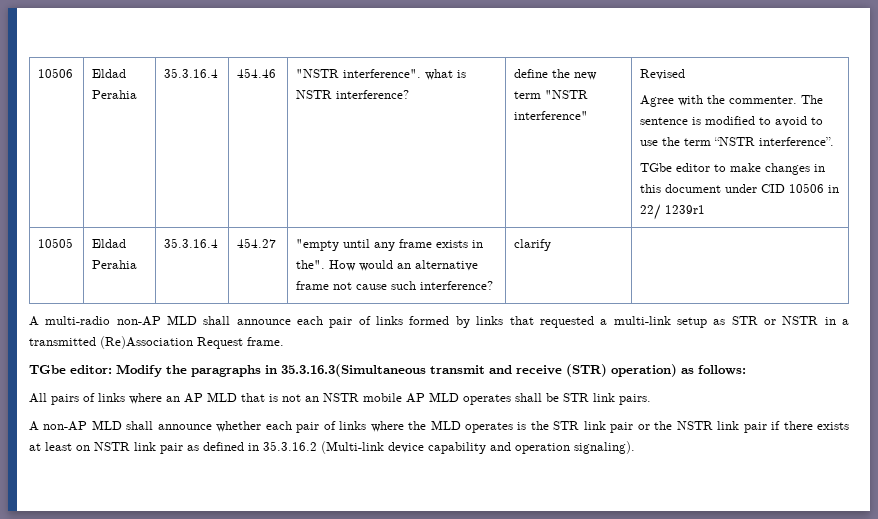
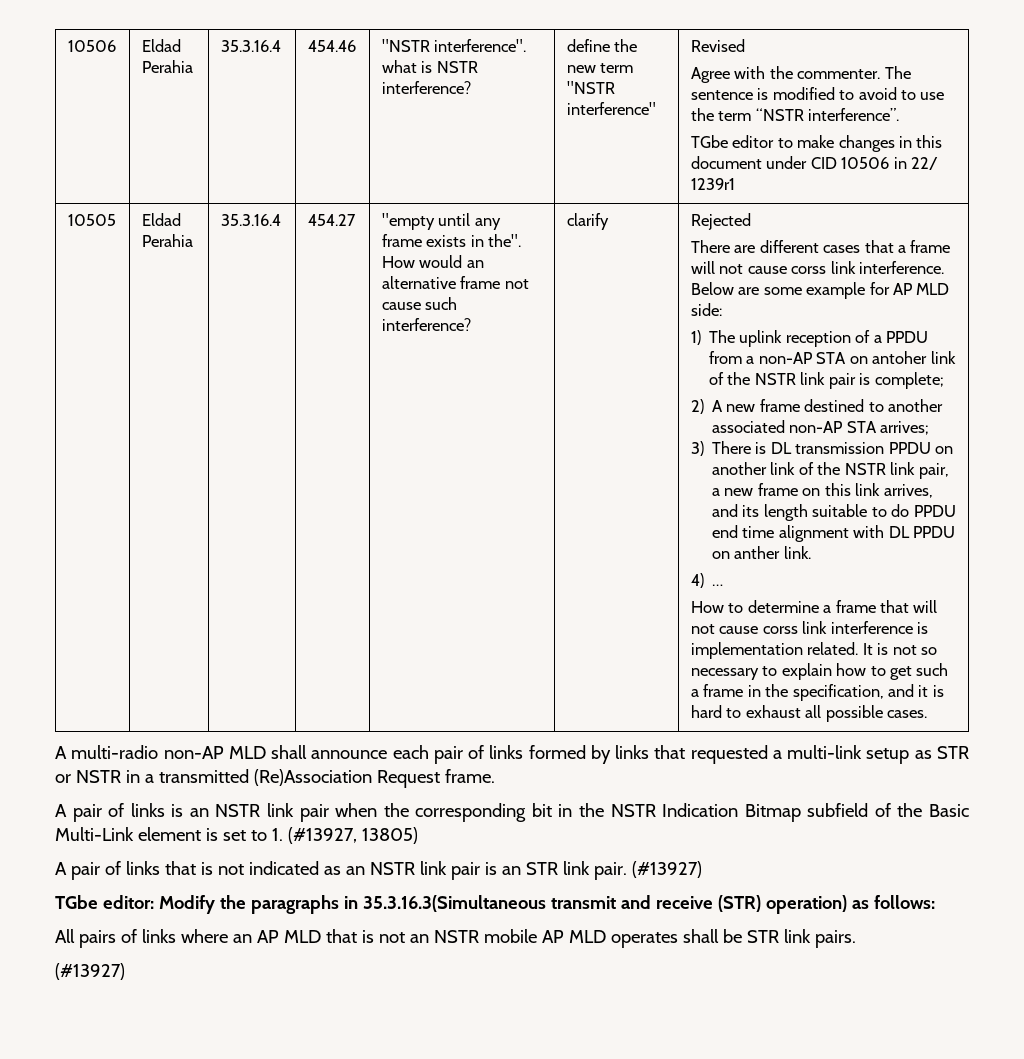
(552, 245) none -> [690,213,751,230] [690,240,951,253] [690,261,945,274] [690,282,950,299] [690,303,722,316] [690,330,929,347] [708,351,956,364] [708,372,944,389] [690,399,944,414] [711,420,930,435] [690,441,954,456] [711,462,949,479] [711,483,933,498] [711,504,956,521] [711,525,956,542] [711,546,811,559] [690,573,723,588] [690,600,938,613] [690,621,929,634] [690,642,938,659] [690,663,949,680] [690,684,944,701] [690,705,928,722] Rejected // There are different cases that a frame will not cause corss link interference. Below are some example for AP MLD side: // 1) The uplink reception of a PPDU from a non-AP STA on antoher link of the NSTR link pair is complete; // 2) A new frame destined to another associated non-AP STA arrives; // 3) There is DL transmission PPDU on another link of the NSTR link pair, a new frame on this link arrives, and its length suitable to do PPDU end time alignment with DL PPDU on anther link. // 4) … // How to determine a frame that will not cause corss link interference is implementation related. It is not so necessary to explain how to get such a frame in the specification, and it is hard to exhaust all possible cases.
(284, 341) none -> [55,803,969,822] [55,827,418,844] [55,861,702,880] // A pair of links is an NSTR link pair when the corresponding bit in the NSTR Indication Bitmap subfield of the Basic Multi-Link element is set to 1. (#13927, 13805) // A pair of links that is not indicated as an NSTR link pair is an STR link pair. (#13927)
[29,420,849,433] [29,441,635,454] A non-AP MLD shall announce whether each pair of links where the MLD operates is the STR link pair or the NSTR link pair if there exists at least on NSTR link pair as defined in 35.3.16.2 (Multi-link device capability and operation signaling). -> [55,963,125,980] (#13927)

